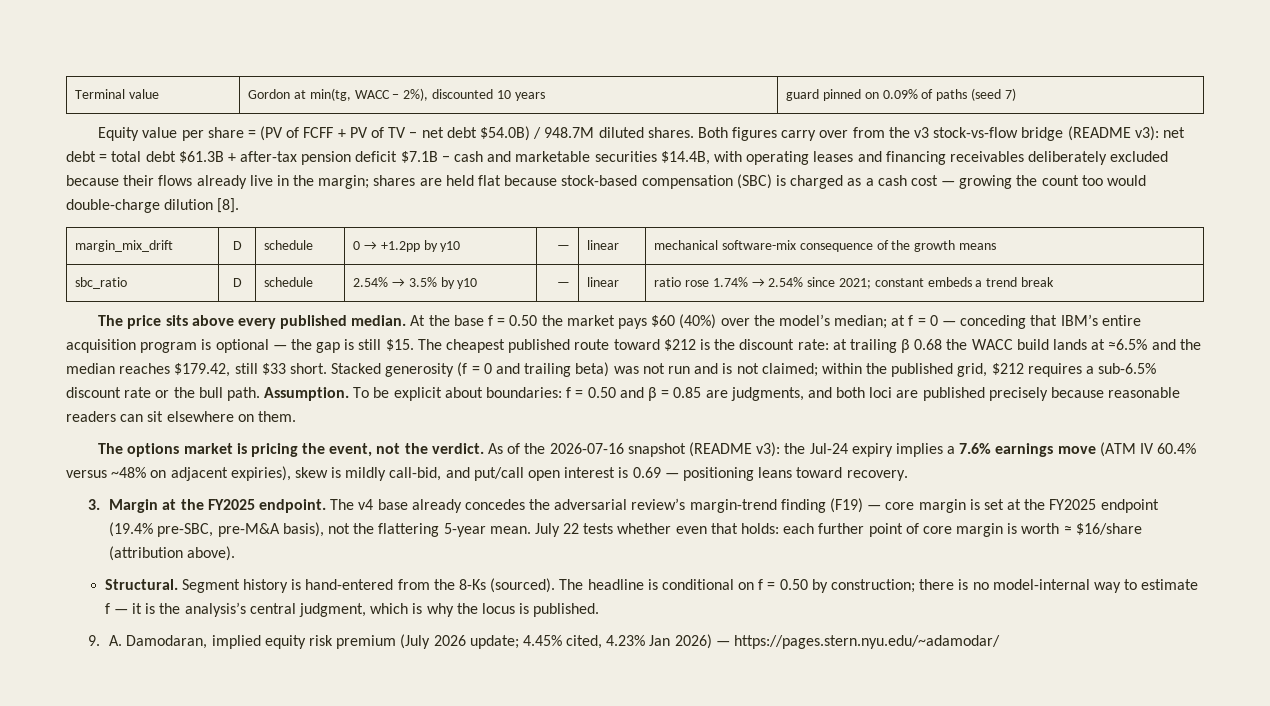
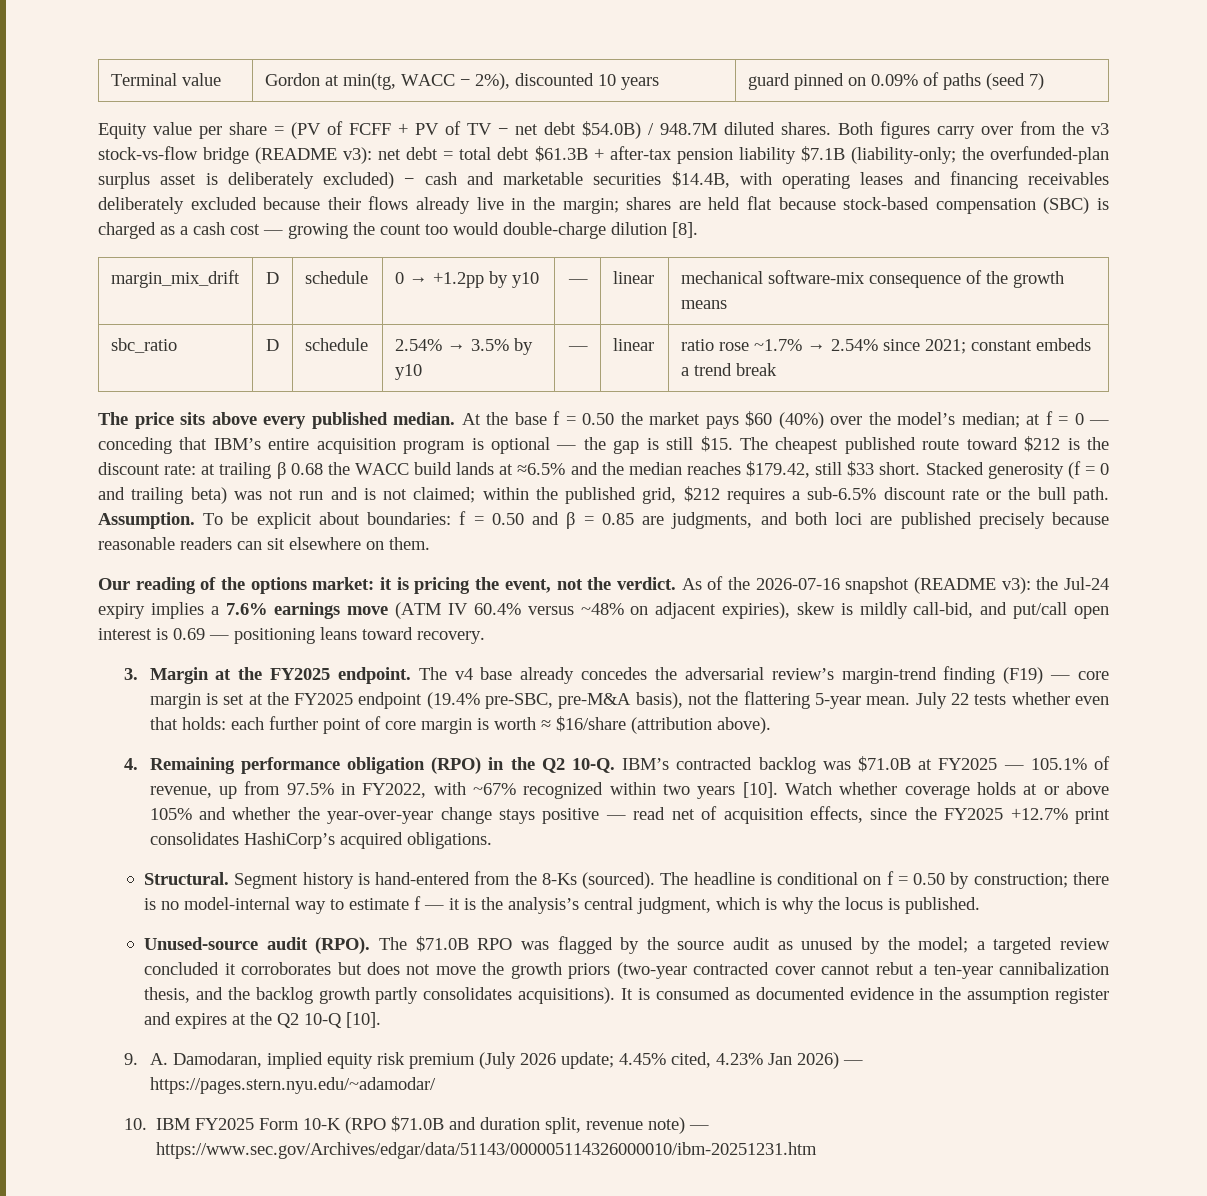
[355,151,438,163] deficit $7.1B -> [738,146,1109,164] [98,172,394,189] liability $7.1B (liability-only; the overfunded-plan surplus asset is deliberately excluded)
[712,277,748,287] 1.74% -> [753,339,802,351] ~1.7%
[98,443,233,457] The options market -> [98,577,393,594] Our reading of the options market: it
(236, 553) none -> [123,756,1111,774] [149,781,1110,799] [149,806,1111,824] [149,832,492,849] // 4. Remaining performance obligation (RPO) in the Q2 10-Q. IBM’s contracted backlog was $71.0B at FY2025 — 105.1% of revenue, up from 97.5% in FY2022, with ~67% recognized within two years [10]. Watch whether coverage holds at or above 105% and whether the year-over-year change stays positive — read net of acquisition effects, since the FY2025 +12.7% print consolidates HashiCorp’s acquired obligations.
(600, 610) none -> [144,936,1111,954] [144,962,1110,979] [144,987,1109,1004] [144,1012,382,1029] // Unused-source audit (RPO). The $71.0B RPO was flagged by the source audit as unused by the model; a targeted review concluded it corroborates but does not move the growth priors (two-year contracted cover cannot rebut a ten-year cannibalization thesis, and the backlog growth partly consolidates acquisitions). It is consumed as documented evidence in the assumption register and expires at the Q2 10-Q [10].
(1001, 642) none -> [123,1116,710,1134] [156,1142,818,1159] // 10. IBM FY2025 Form 10-K (RPO $71.0B and duration split, revenue note) — https://www.sec.gov/Archives/edgar/data/51143/000005114326000010/ibm-20251231.htm

